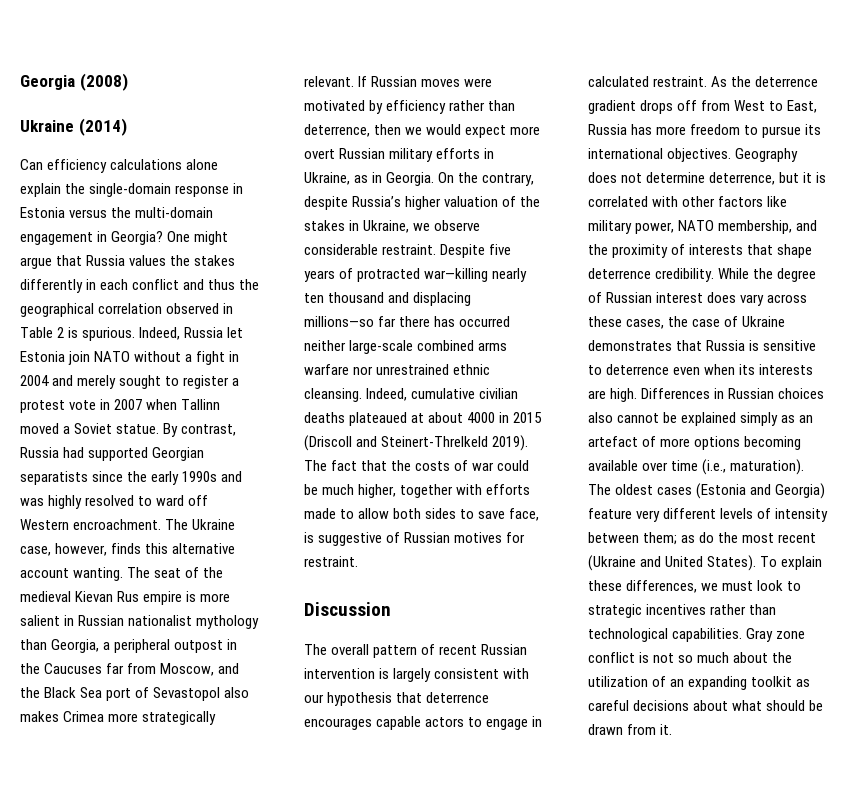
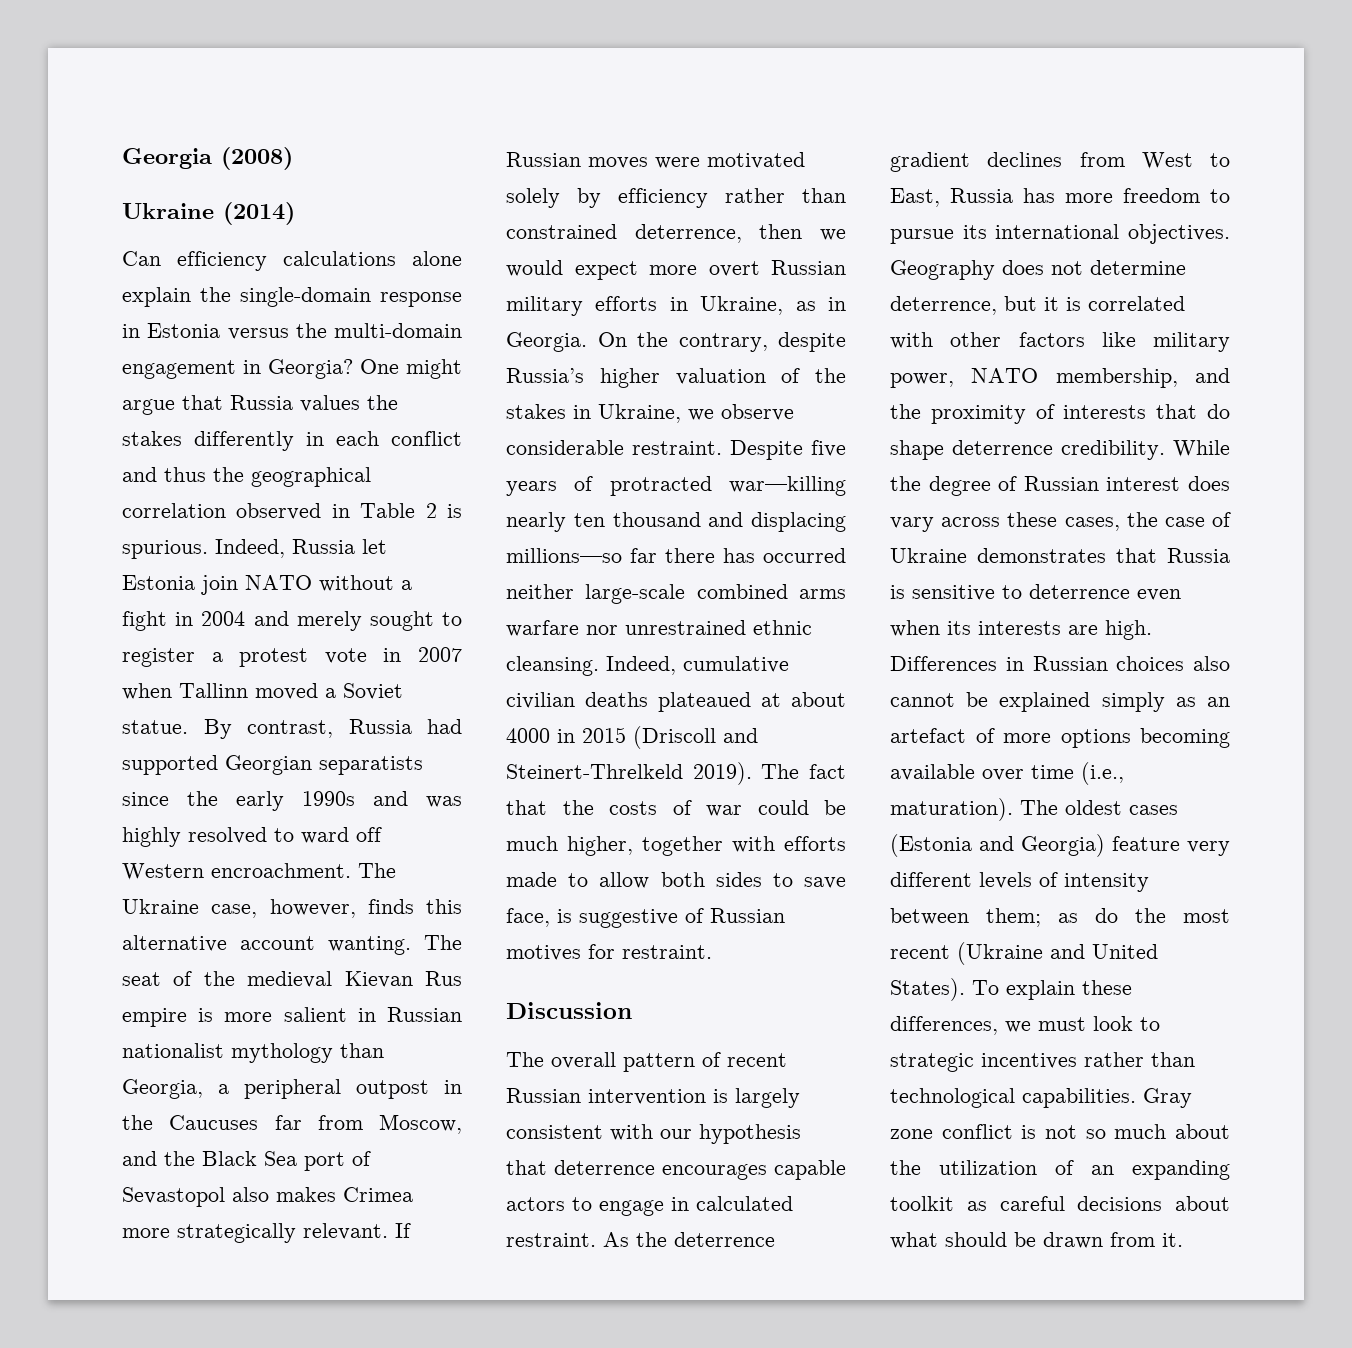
(365, 105) none -> [506,188,560,208] solely
(516, 105) none -> [506,224,617,239] constrained
[640,100,698,114] drops off -> [987,152,1063,167] declines
(774, 249) none -> [1207,404,1230,419] do

